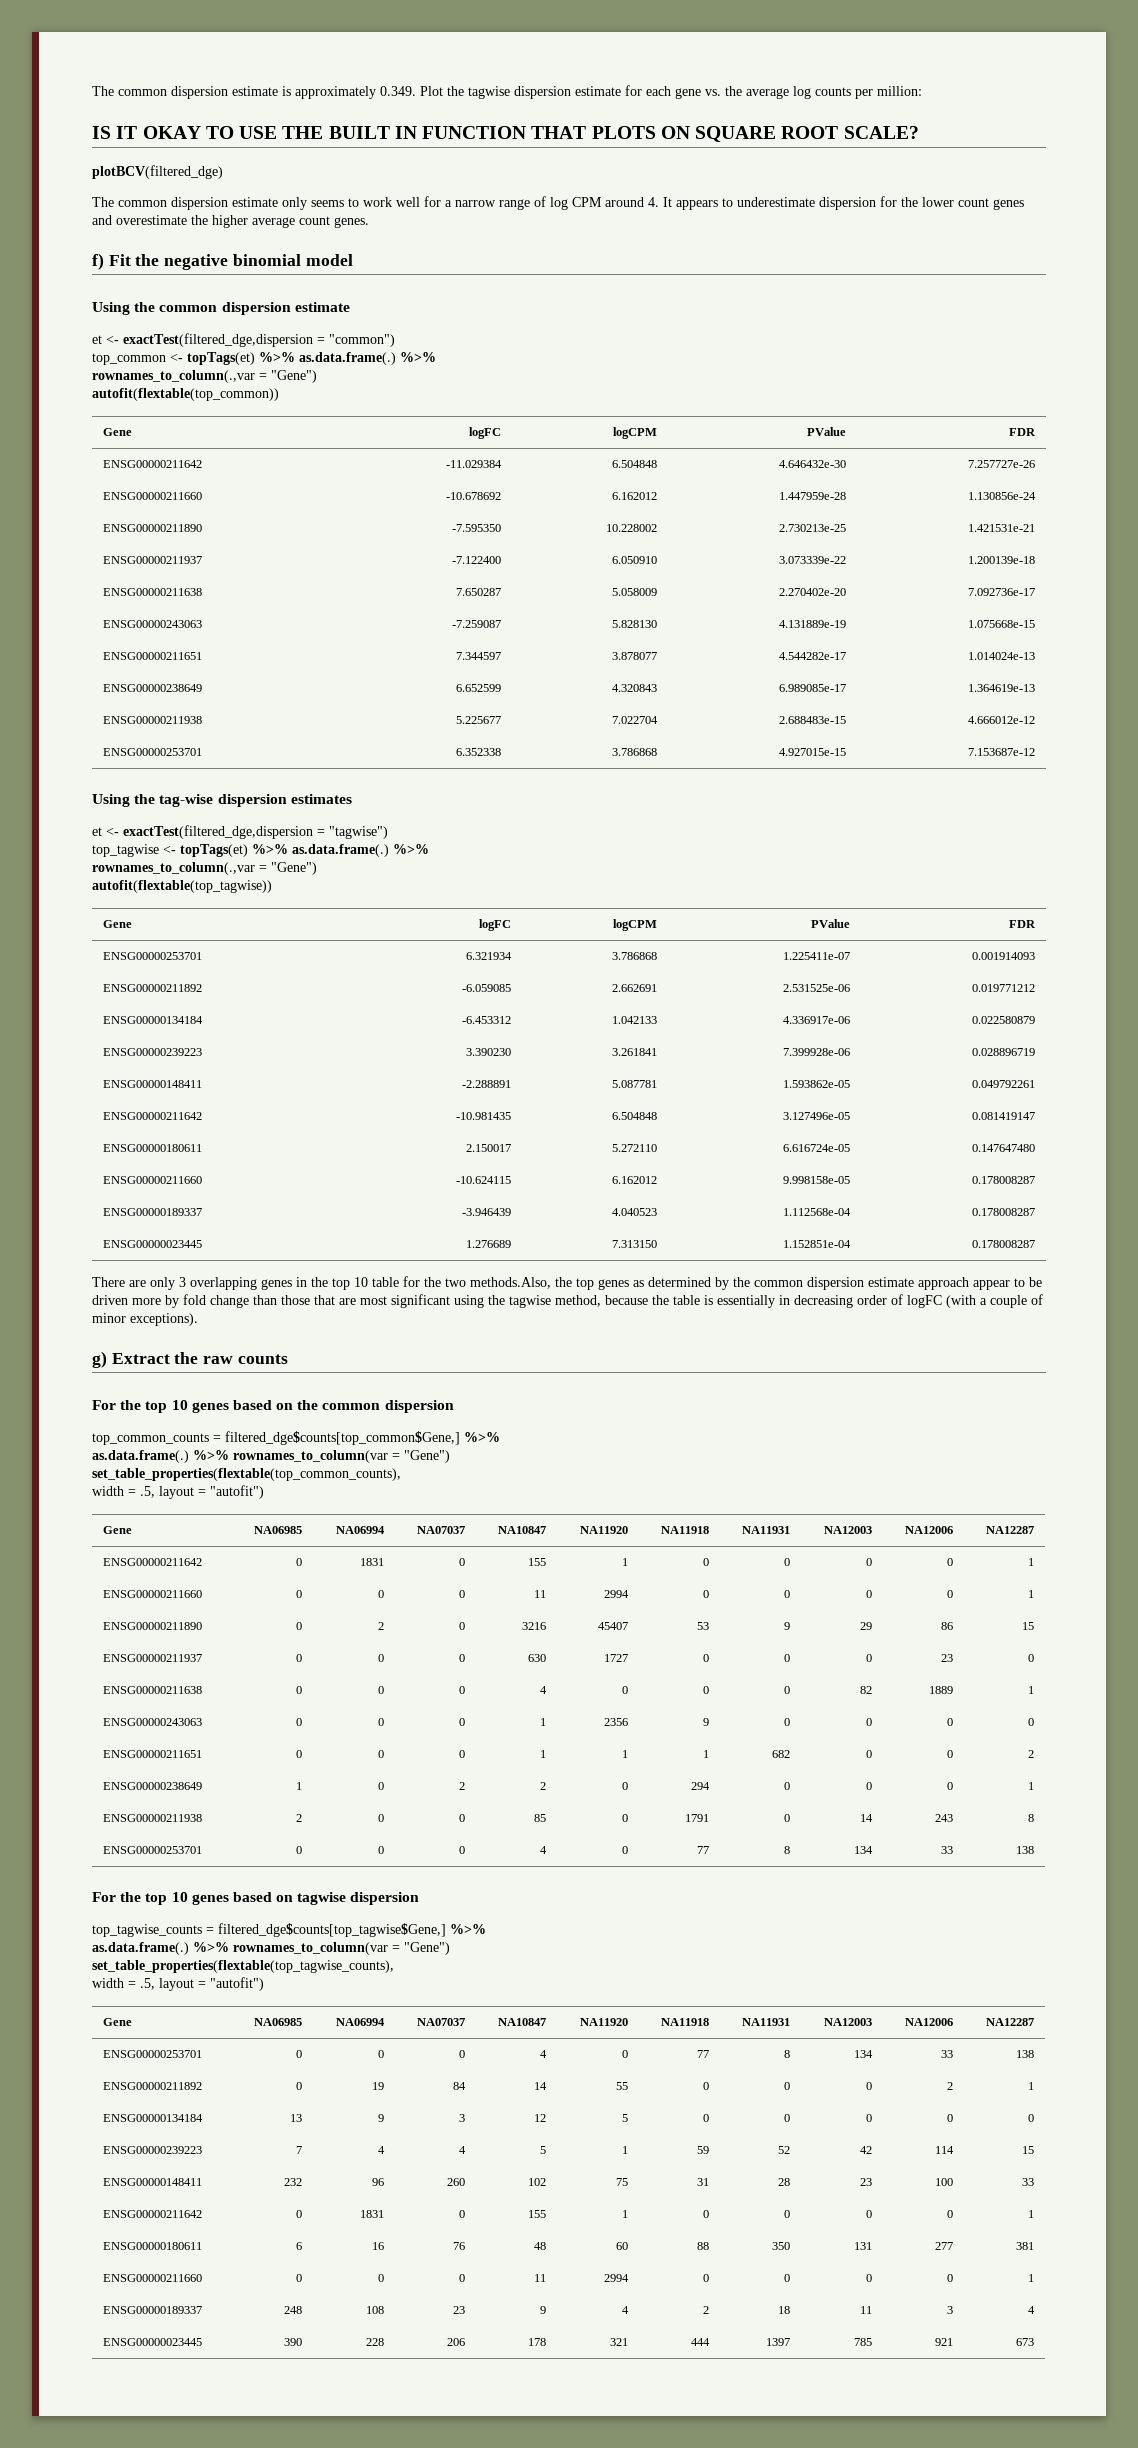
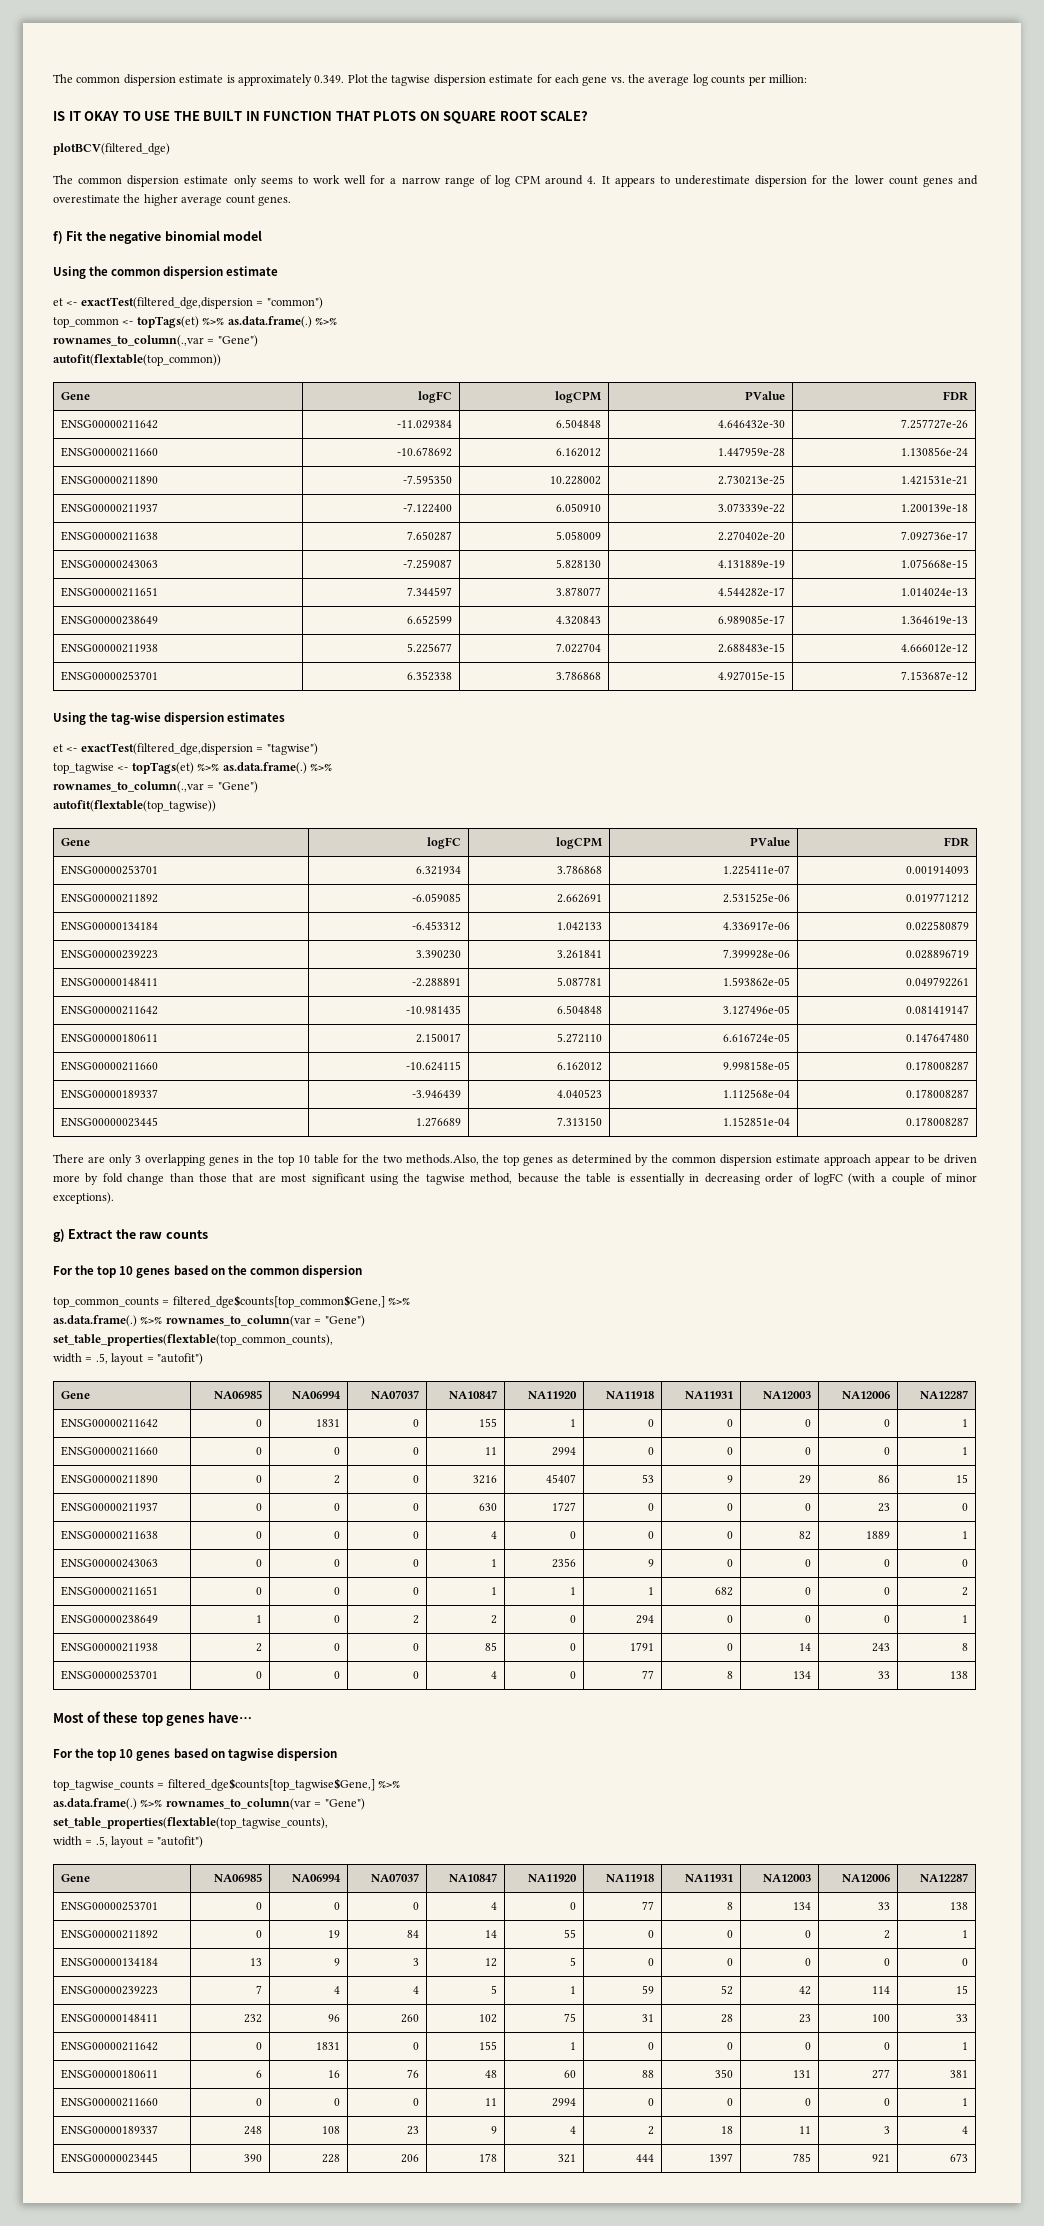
(1034, 1850) none -> [53,1711,252,1726] // Most of these top genes have…

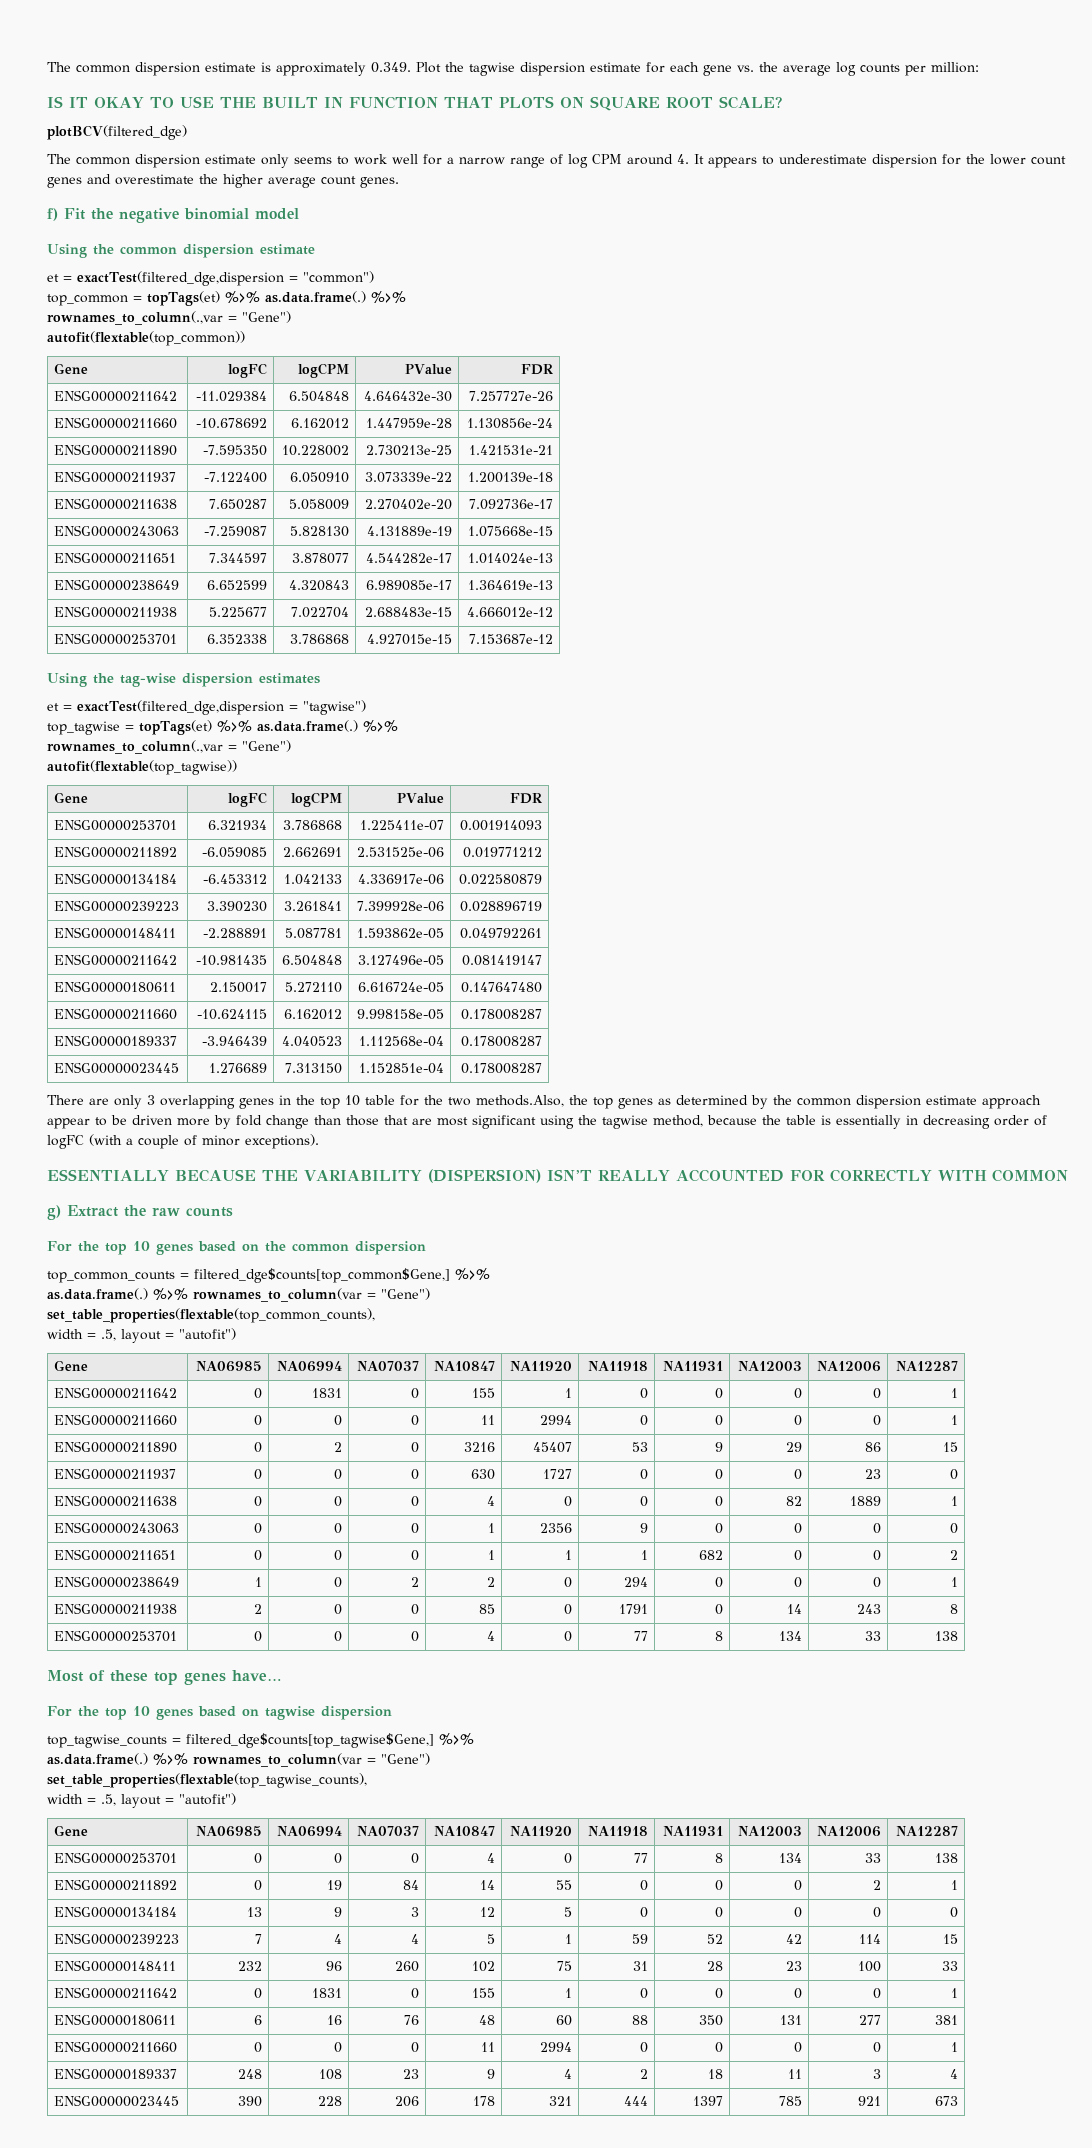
[66,301,78,306] <- -> [63,276,72,282] =
[122,320,134,325] <- -> [133,296,142,302] =
[66,747,78,752] <- -> [63,705,72,711] =
[117,766,129,771] <- -> [125,725,134,731] =
(114, 1198) none -> [47,1169,1068,1183] // ESSENTIALLY BECAUSE THE VARIABILITY (DISPERSION) ISN’T REALLY ACCOUNTED FOR CORRECTLY WITH COMMON

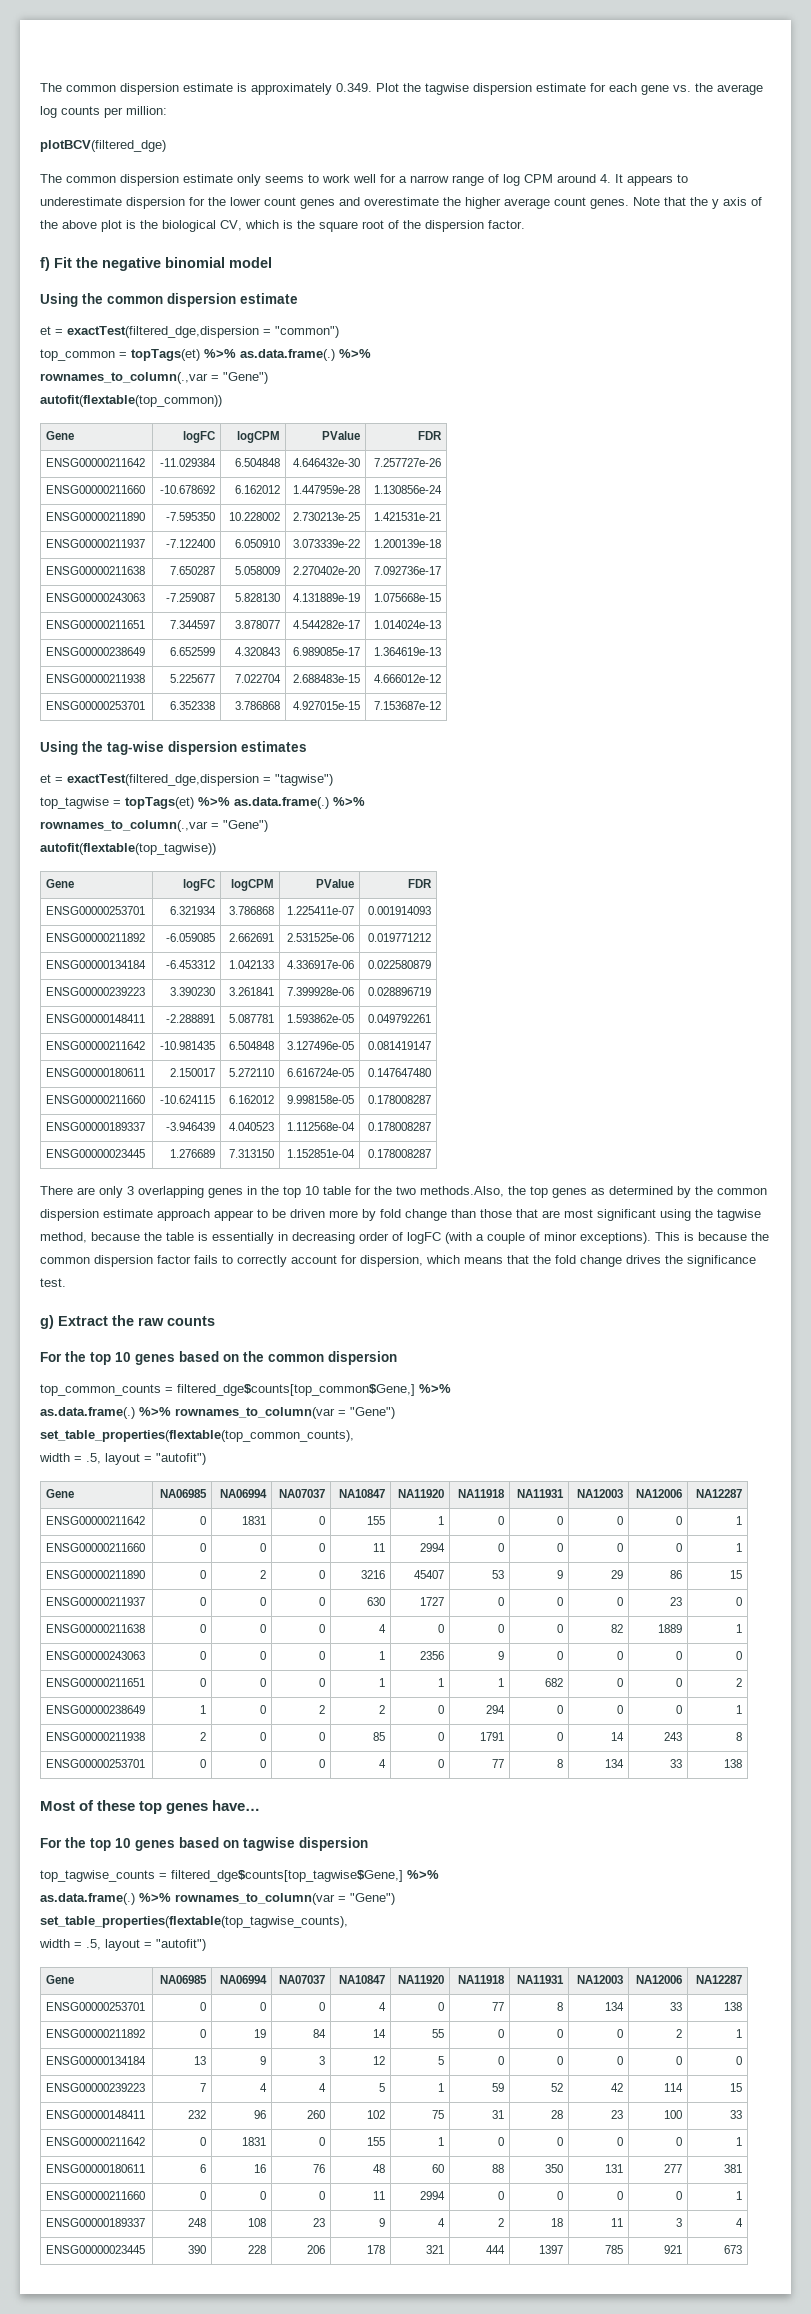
[47,96,782,111] // IS IT OKAY TO USE THE BUILT IN FUNCTION THAT PLOTS ON SQUARE ROOT SCALE? -> (167, 110) none
(399, 182) none -> [633,197,762,209] [40,220,525,232] Note that the y axis of the above plot is the biological CV, which is the square root of the dispersion factor.
[47,1169,1068,1183] // ESSENTIALLY BECAUSE THE VARIABILITY (DISPERSION) ISN’T REALLY ACCOUNTED FOR CORRECTLY WITH COMMON -> [655,1232,769,1241] [40,1255,756,1267] [40,1278,66,1287] This is because the common dispersion factor fails to correctly account for dispersion, which means that the fold change drives the significance test.

